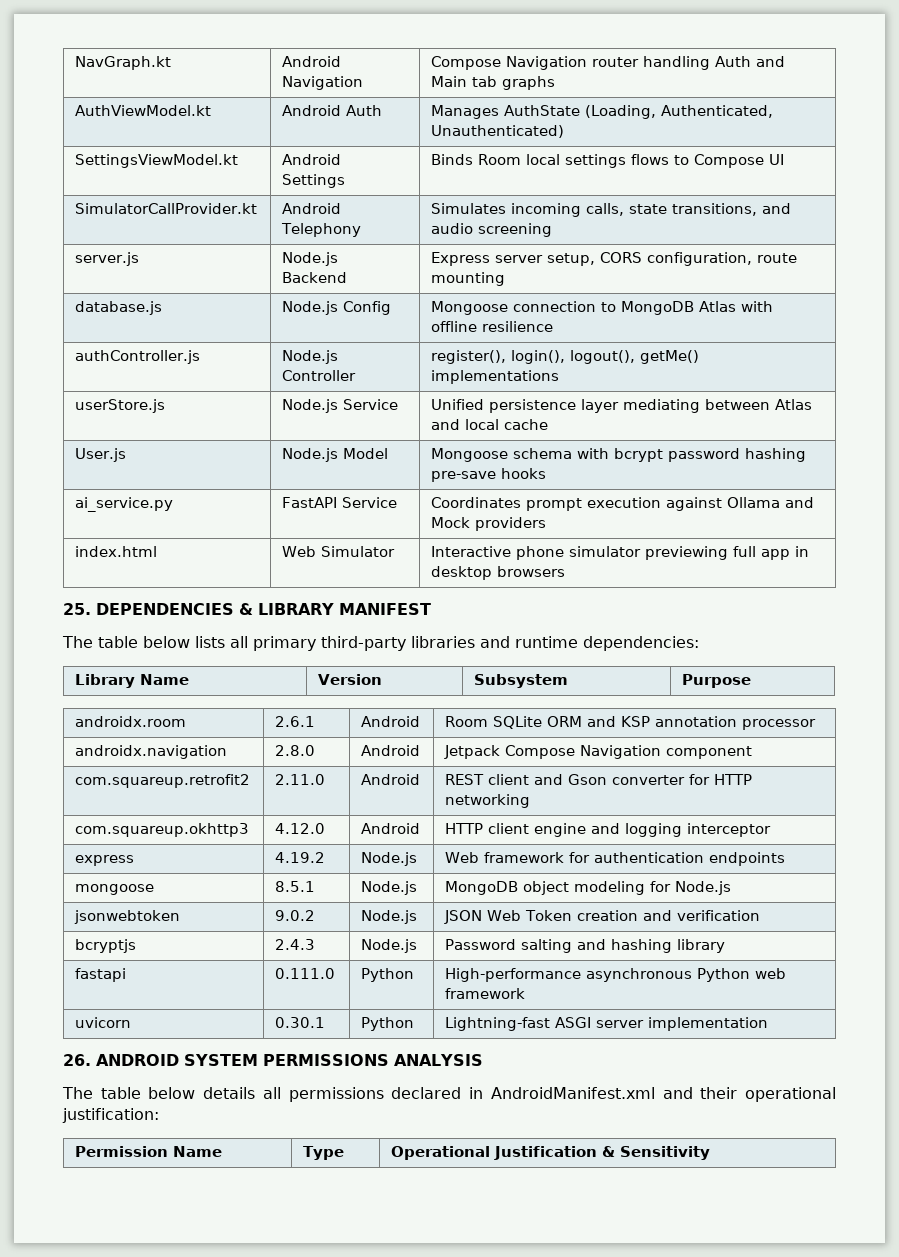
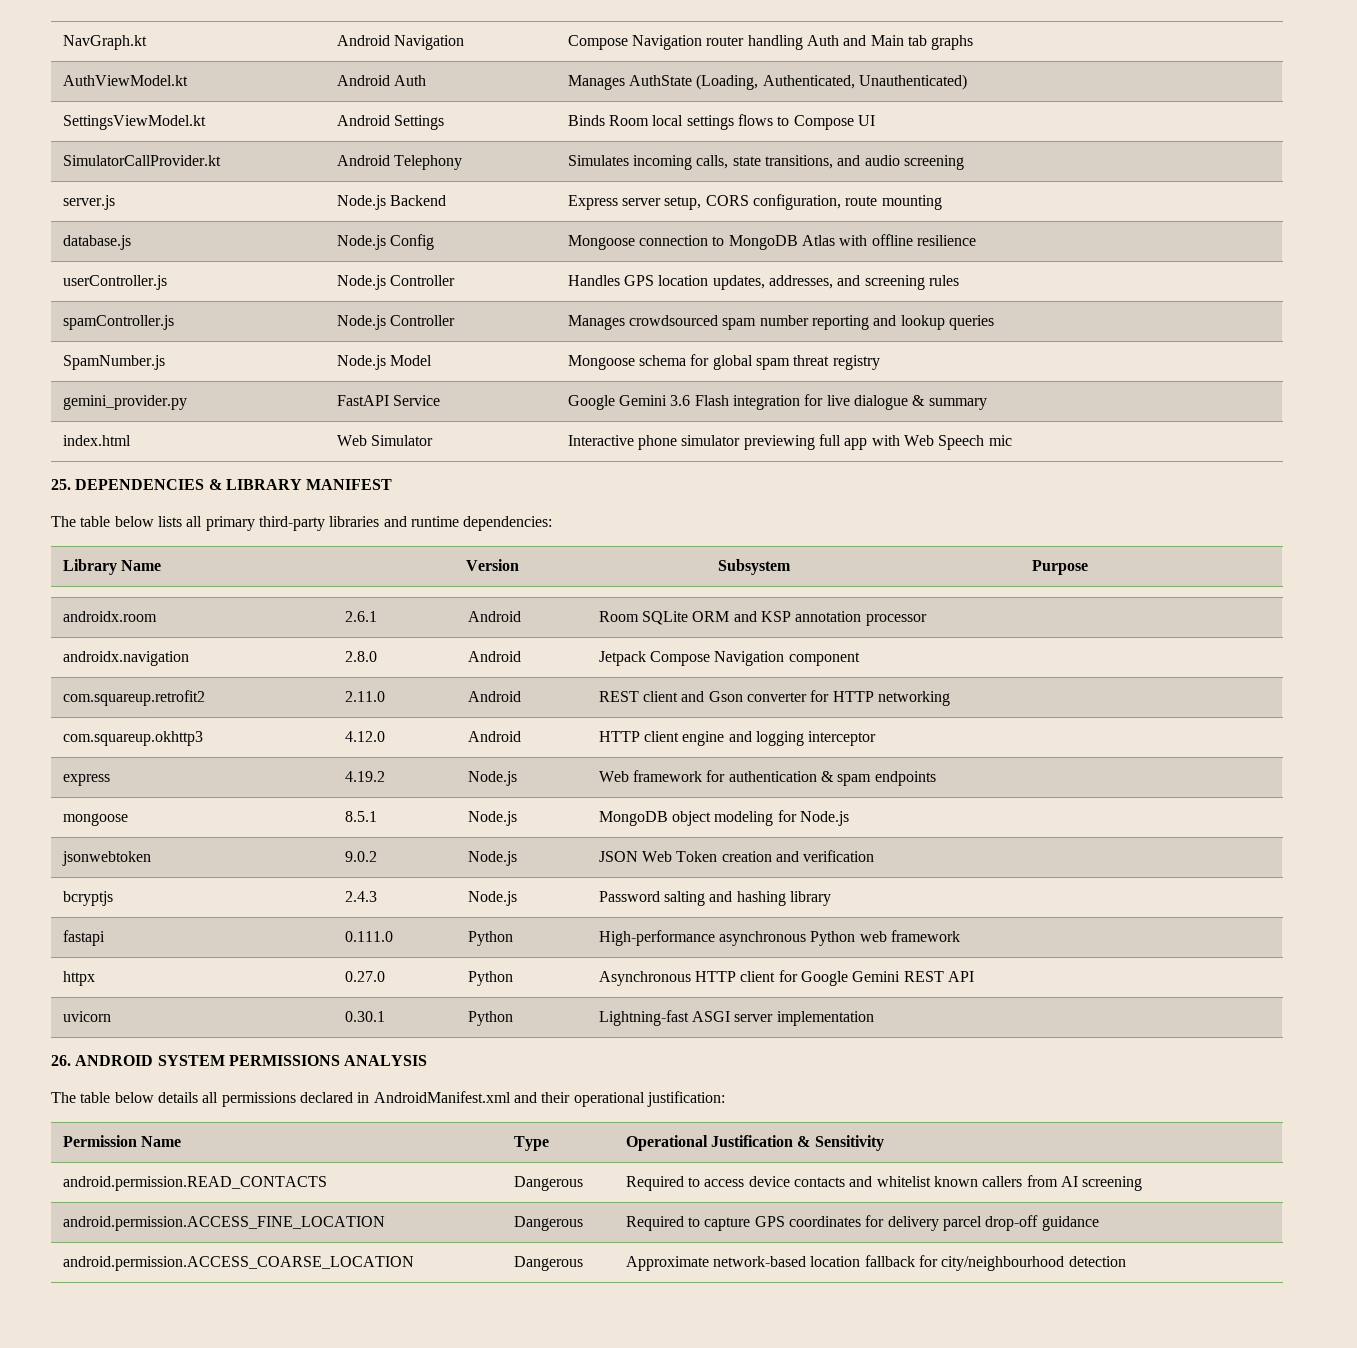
[75,350,201,364] [282,350,339,364] [282,370,357,381] [431,350,700,364] [431,370,560,384] [75,399,166,413] [282,399,399,413] [431,399,813,413] [431,419,549,430] [75,448,127,462] [282,448,389,462] [431,448,807,462] [431,468,547,482] [75,497,174,512] [282,497,398,508] [431,497,815,511] [431,517,547,531] authController.js | Node.js Controller | register(), login(), logout(), getMe() implementations // userStore.js | Node.js Service | Unified persistence layer mediating between Atlas and local cache // User.js | Node.js Model | Mongoose schema with bcrypt password hashing pre-save hooks // ai_service.py | FastAPI Service | Coordinates prompt execution against Ollama and Mock providers -> [62,275,167,290] [336,275,455,290] [567,275,959,290] [62,315,174,330] [336,315,455,330] [567,315,994,330] [62,355,165,370] [336,355,432,370] [567,354,880,370] [62,395,187,410] [336,395,440,406] [567,394,987,410] userController.js | Node.js Controller | Handles GPS location updates, addresses, and screening rules // spamController.js | Node.js Controller | Manages crowdsourced spam number reporting and lookup queries // SpamNumber.js | Node.js Model | Mongoose schema for global spam threat registry // gemini_provider.py | FastAPI Service | Google Gemini 3.6 Flash integration for live dialogue & summary
[795,546,810,557] [431,566,566,580] in desktop browsers -> [871,435,1012,450] with Web Speech mic
(705, 857) none -> [820,771,872,786] & spam
(526, 993) none -> [62,971,95,986] [344,971,385,982] [467,971,513,986] [598,970,974,986] // httpx | 0.27.0 | Python | Asynchronous HTTP client for Google Gemini REST API
(711, 1153) none -> [62,1176,327,1191] [513,1176,583,1191] [625,1175,1143,1191] [62,1216,385,1231] [513,1216,583,1231] [625,1215,1099,1231] [62,1256,414,1271] [513,1256,583,1271] [625,1255,1126,1271] // android.permission.READ_CONTACTS | Dangerous | Required to access device contacts and whitelist known callers from AI screening // android.permission.ACCESS_FINE_LOCATION | Dangerous | Required to capture GPS coordinates for delivery parcel drop-off guidance // android.permission.ACCESS_COARSE_LOCATION | Dangerous | Approximate network-based location fallback for city/neighbourhood detection

